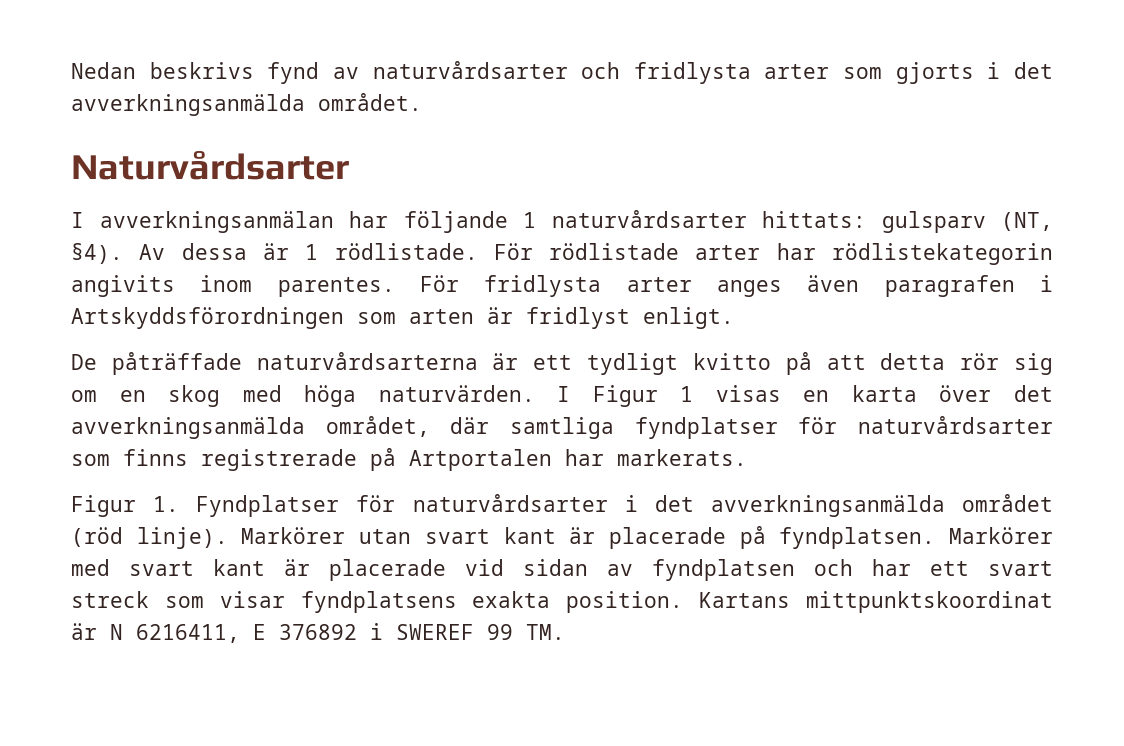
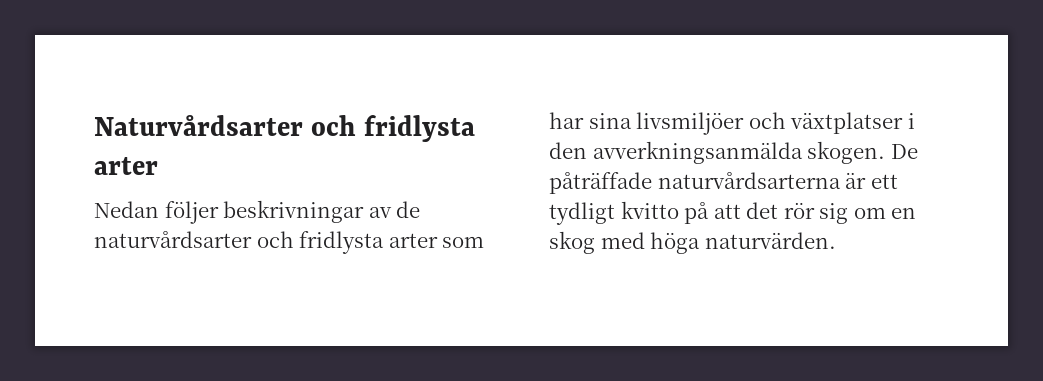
[71,62,359,84] Nedan beskrivs fynd av -> [94,115,476,142] [94,157,158,175] [94,200,421,224] Naturvårdsarter och fridlysta arter // Nedan följer beskrivningar av de
[895,62,1053,84] [71,93,422,116] [71,151,349,180] [71,210,1053,233] [71,243,1053,265] [71,275,1053,297] [71,307,734,329] gjorts i det avverkningsanmälda området. // Naturvårdsarter // I avverkningsanmälan har följande 1 naturvårdsarter hittats: gulsparv (NT, §4). Av dessa är 1 rödlistade. För rödlistade arter har rödlistekategorin angivits inom parentes. För fridlysta arter anges även paragrafen i Artskyddsförordningen som arten är fridlyst enligt. // -> [549,112,915,135] [549,141,886,164] har sina livsmiljöer och växtplatser i den avverkningsanmälda skogen.
[880,353,946,370] detta -> [746,202,779,219] det
[557,385,1053,407] [71,416,1053,439] [71,448,747,471] [71,494,1053,517] [71,526,1053,549] [71,559,1053,581] [71,591,1053,613] [71,623,565,643] I Figur 1 visas en karta över det avverkningsanmälda området, där samtliga fyndplatser för naturvårdsarter som finns registrerade på Artportalen har markerats. // Figur 1. Fyndplatser för naturvårdsarter i det avverkningsanmälda området (röd linje). Markörer utan svart kant är placerade på fyndplatsen. Markörer med svart kant är placerade vid sidan av fyndplatsen och har ett svart streck som visar fyndplatsens exakta position. Kartans mittpunktskoordinat är N 6216411, E 376892 i SWEREF 99 TM. -> (836, 240) none

